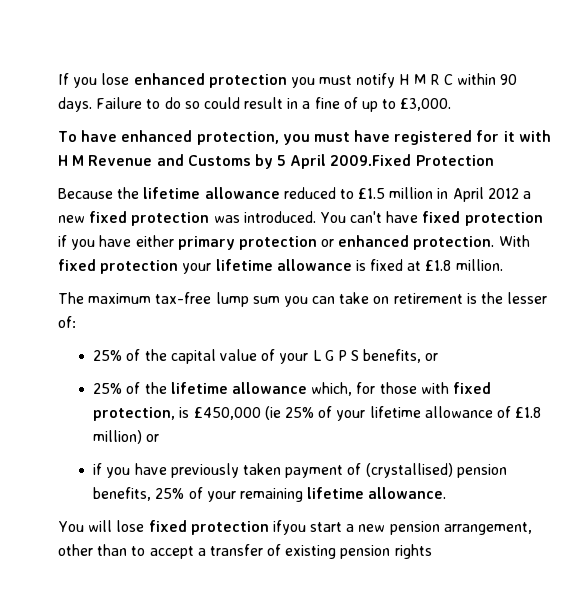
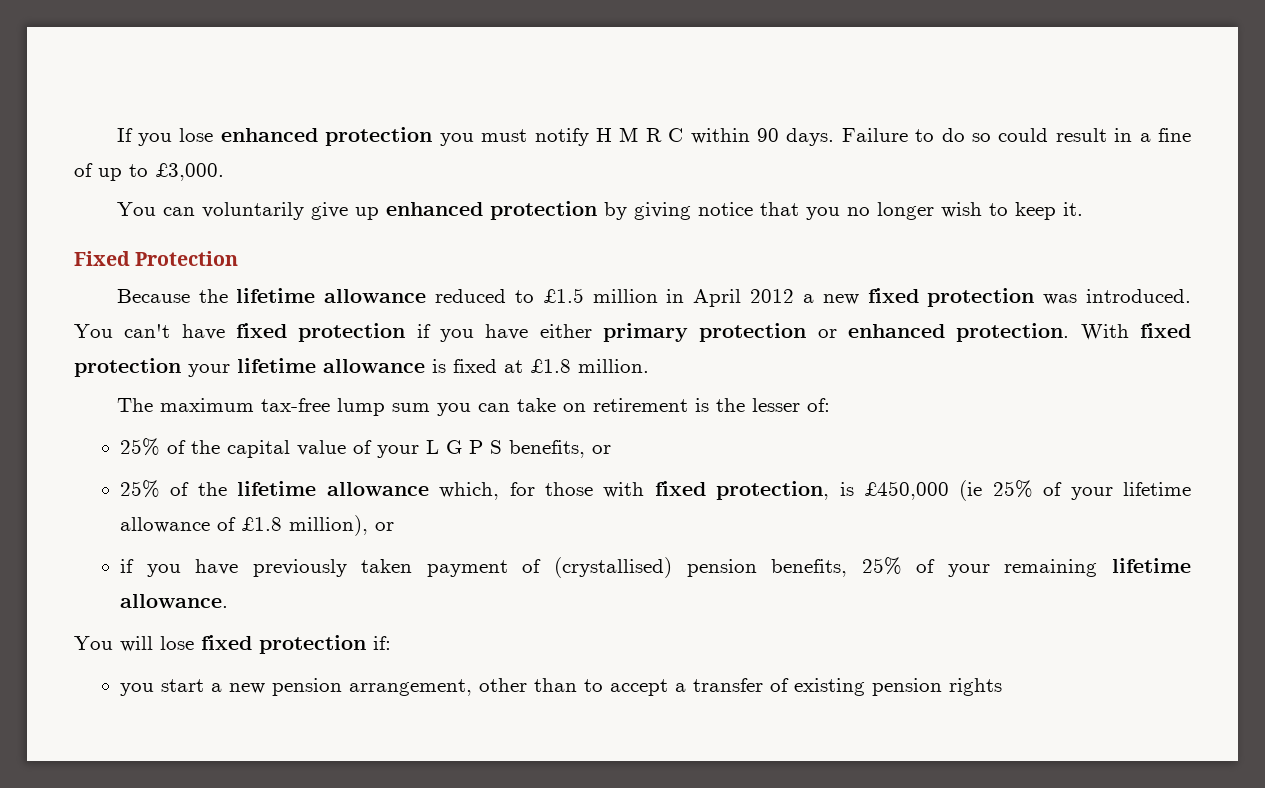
[58,130,551,145] [58,154,412,169] To have enhanced protection, you must have registered for it with H M Revenue and Customs by 5 April 2009.Fixed -> [116,201,1083,220] [74,251,130,266] You can voluntarily give up enhanced protection by giving notice that you no longer wish to keep it. // Fixed
[93,430,143,444] million) -> [289,515,369,536] million),
[272,520,306,535] ifyou -> [373,636,391,650] [120,683,155,696] if: // you

